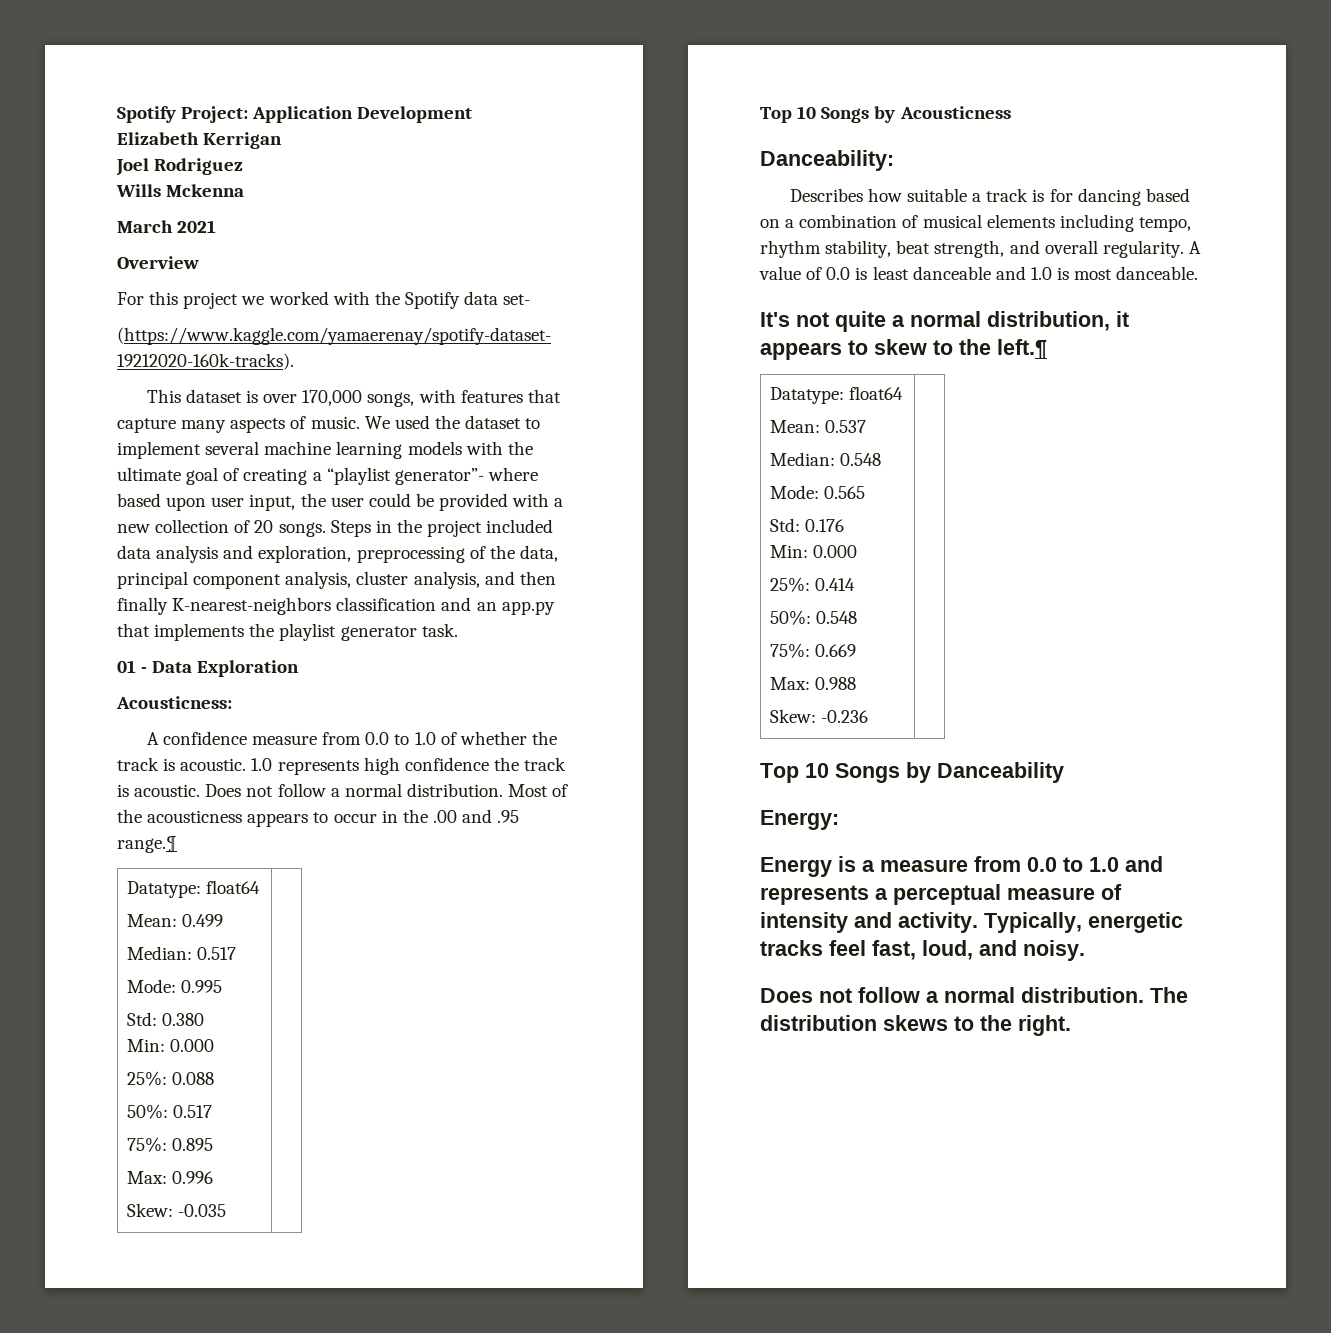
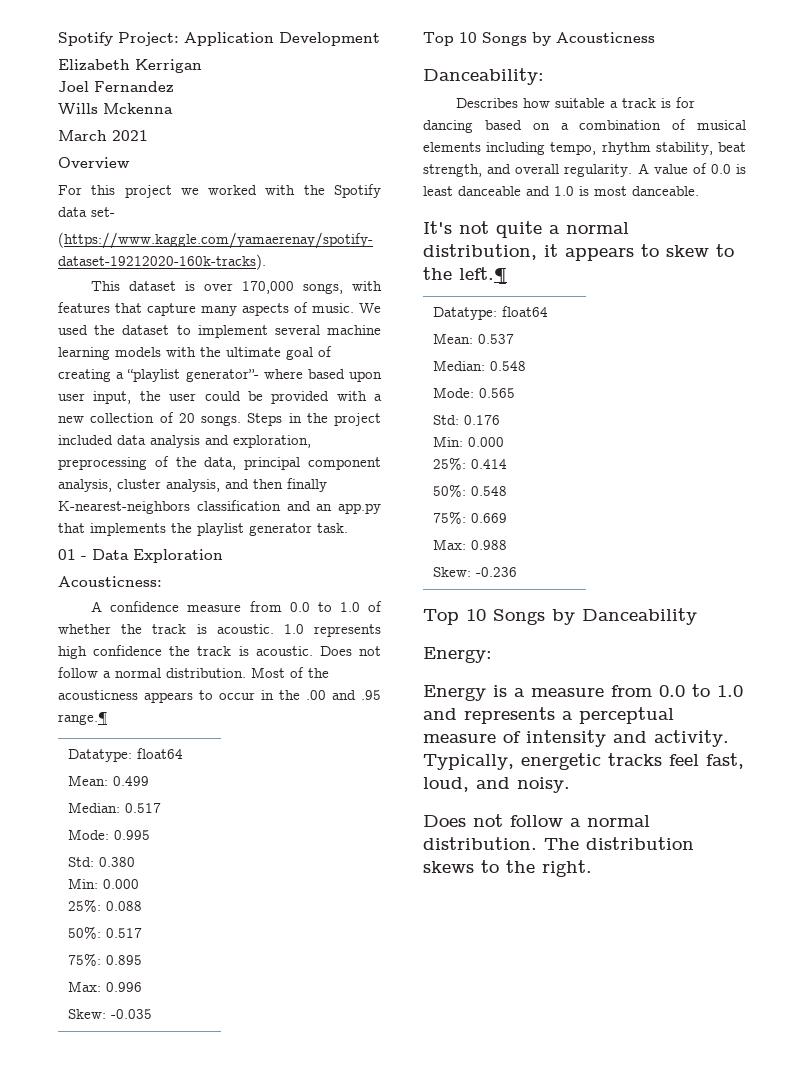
[154,158,244,175] Rodriguez -> [94,81,174,93] Fernandez

